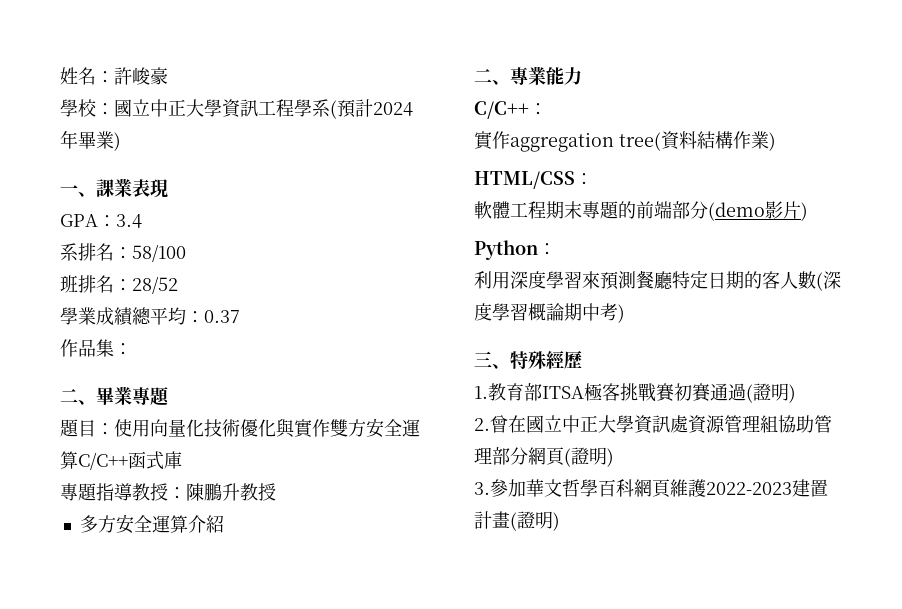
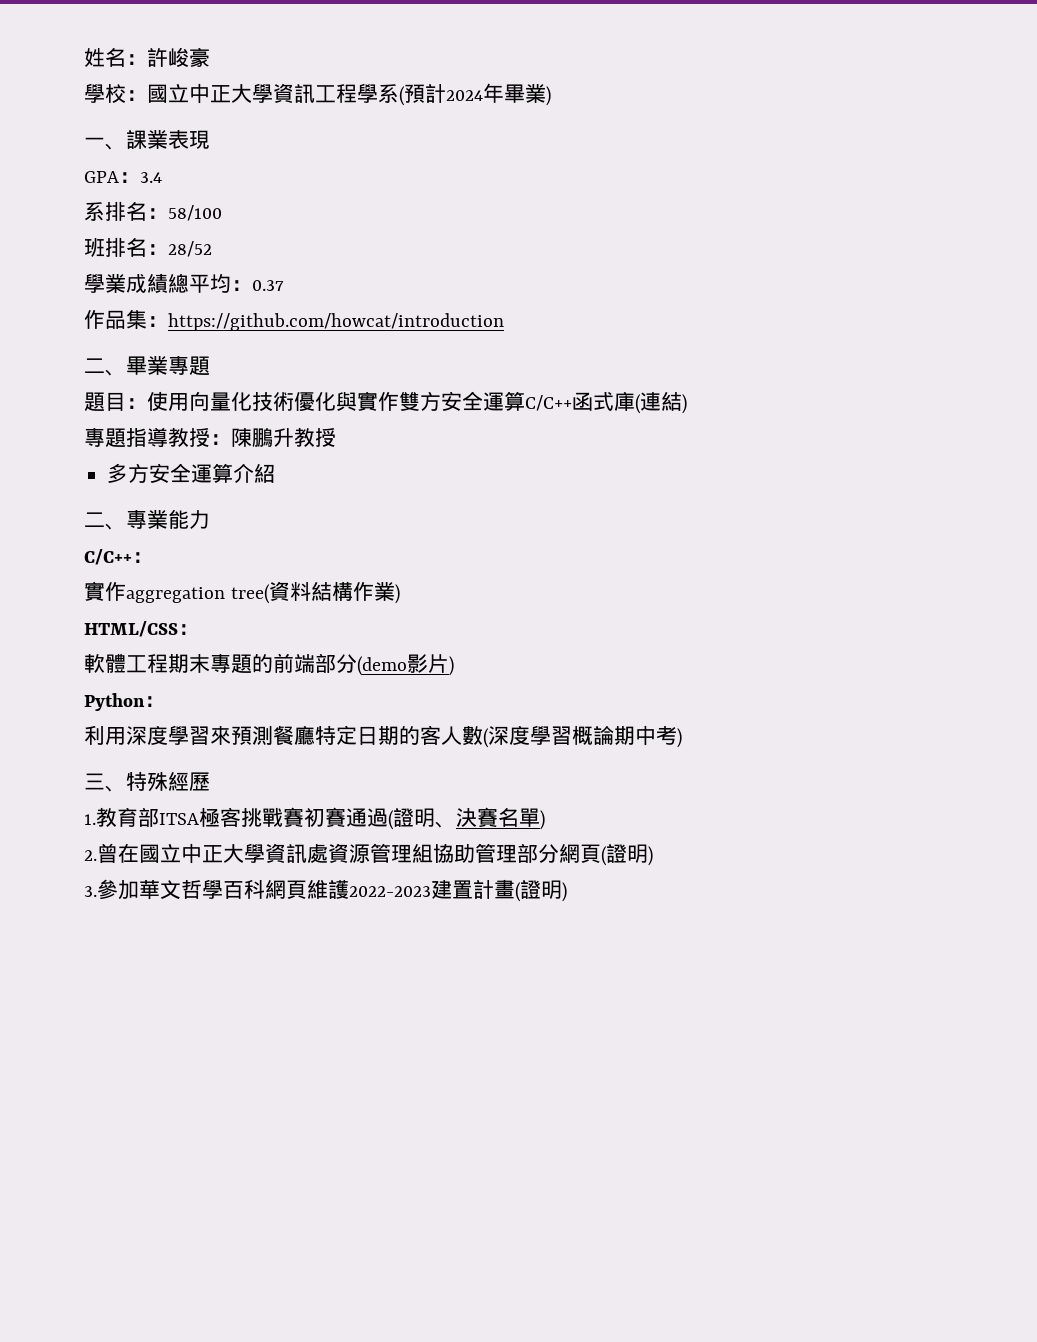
(132, 349) none -> [168,313,504,331] https://github.com/howcat/introduction
(182, 460) none -> [635,392,687,414] (連結)
(789, 392) none -> [435,807,540,828] 、決賽名單

